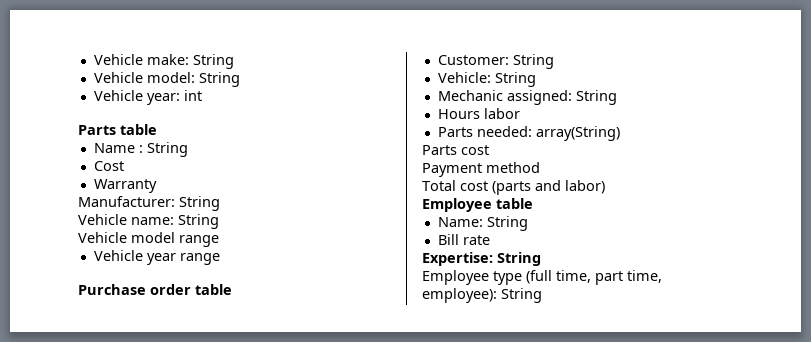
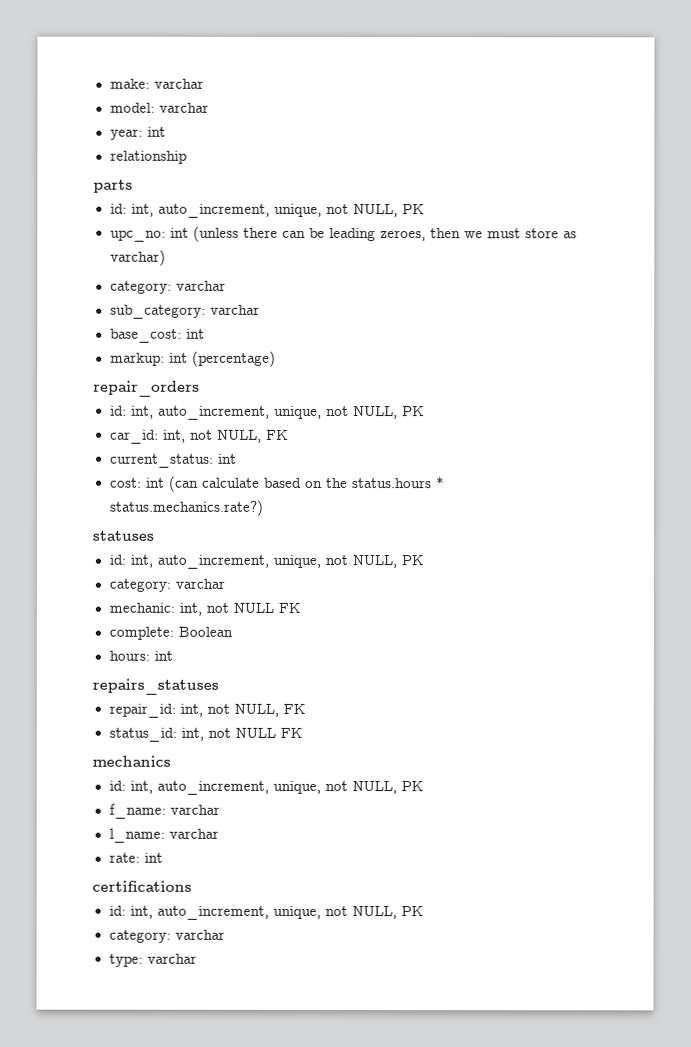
[93,54,234,69] [93,72,240,87] [93,90,202,105] [78,124,157,135] [93,142,188,157] [93,161,124,171] [93,179,157,193] [78,196,220,211] [78,214,219,229] [78,232,219,247] [93,250,220,265] [78,284,232,295] [437,54,554,69] [437,72,536,87] [437,90,617,105] [437,108,520,119] [437,126,620,141] [422,145,489,155] [422,162,540,177] [422,180,605,195] [422,198,533,212] [437,216,528,231] [437,234,490,245] [422,252,541,266] [422,270,662,285] [422,288,542,303] Vehicle make: String // Vehicle model: String // Vehicle year: int // Parts table // Name : String // Cost // Warranty // Manufacturer: String // Vehicle name: String // Vehicle model range // Vehicle year range // Purchase order table // Customer: String // Vehicle: String // Mechanic assigned: String // Hours labor // Parts needed: array(String) // Parts cost // Payment method // Total cost (parts and labor) // Employee table // Name: String // Bill rate // Expertise: String // Employee type (full time, part time, employee): String -> [109,78,204,89] [109,102,209,113] [109,126,166,140] [109,150,187,164] [93,179,133,193] [109,203,425,218] [109,225,577,242] [109,249,166,266] [109,280,226,294] [109,304,260,319] [109,328,205,343] [109,350,276,367] [93,380,200,397] [109,405,425,420] [109,429,289,444] [109,453,237,468] [109,475,445,492] [109,499,264,516] [92,530,154,541] [108,554,424,569] [108,578,225,592] [108,602,301,616] [108,626,233,640] [108,650,173,661] [92,678,219,695] [108,703,306,718] [108,727,303,742] [92,755,171,767] [108,780,424,795] [108,803,220,819] [108,828,219,843] [108,852,163,863] [92,880,192,892] [108,905,424,920] [108,929,225,943] [108,953,197,967] make: varchar // model: varchar // year: int // relationship // parts // id: int, auto_increment, unique, not NULL, PK // upc_no: int (unless there can be leading zeroes, then we must store as varchar) // category: varchar // sub_category: varchar // base_cost: int // markup: int (percentage) // repair_orders // id: int, auto_increment, unique, not NULL, PK // car_id: int, not NULL, FK // current_status: int // cost: int (can calculate based on the status.hours * status.mechanics.rate?) // statuses // id: int, auto_increment, unique, not NULL, PK // category: varchar // mechanic: int, not NULL FK // complete: Boolean // hours: int // repairs_statuses // repair_id: int, not NULL, FK // status_id: int, not NULL FK // mechanics // id: int, auto_increment, unique, not NULL, PK // f_name: varchar // l_name: varchar // rate: int // certifications // id: int, auto_increment, unique, not NULL, PK // category: varchar // type: varchar

